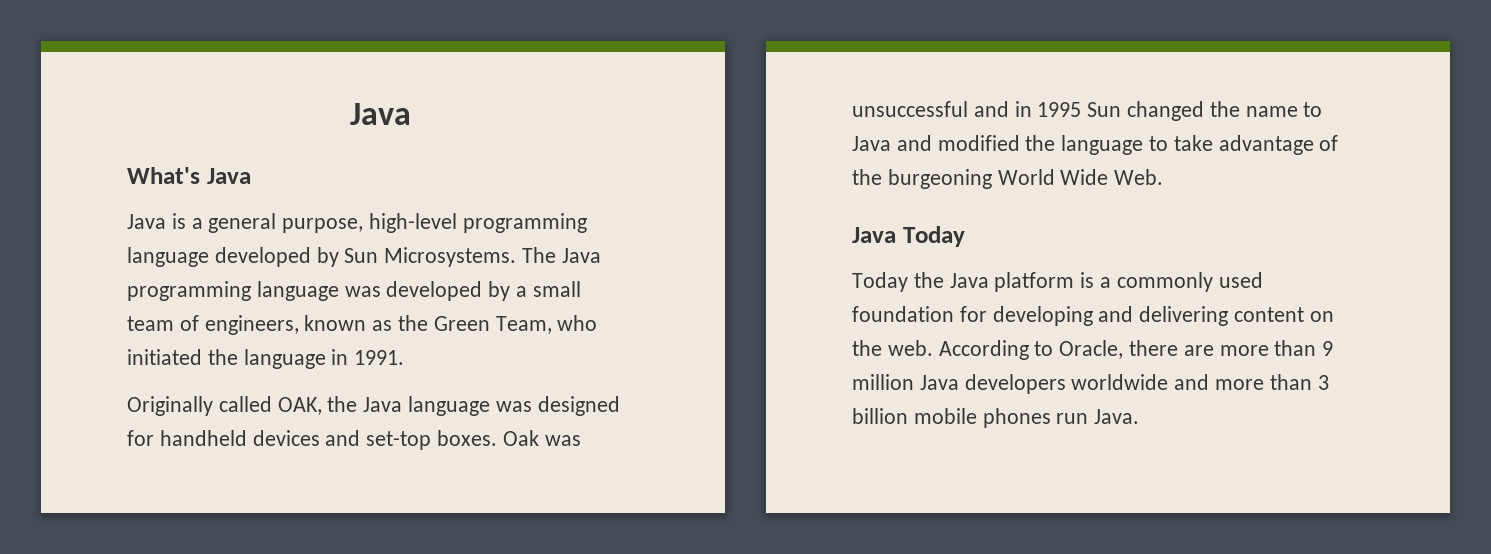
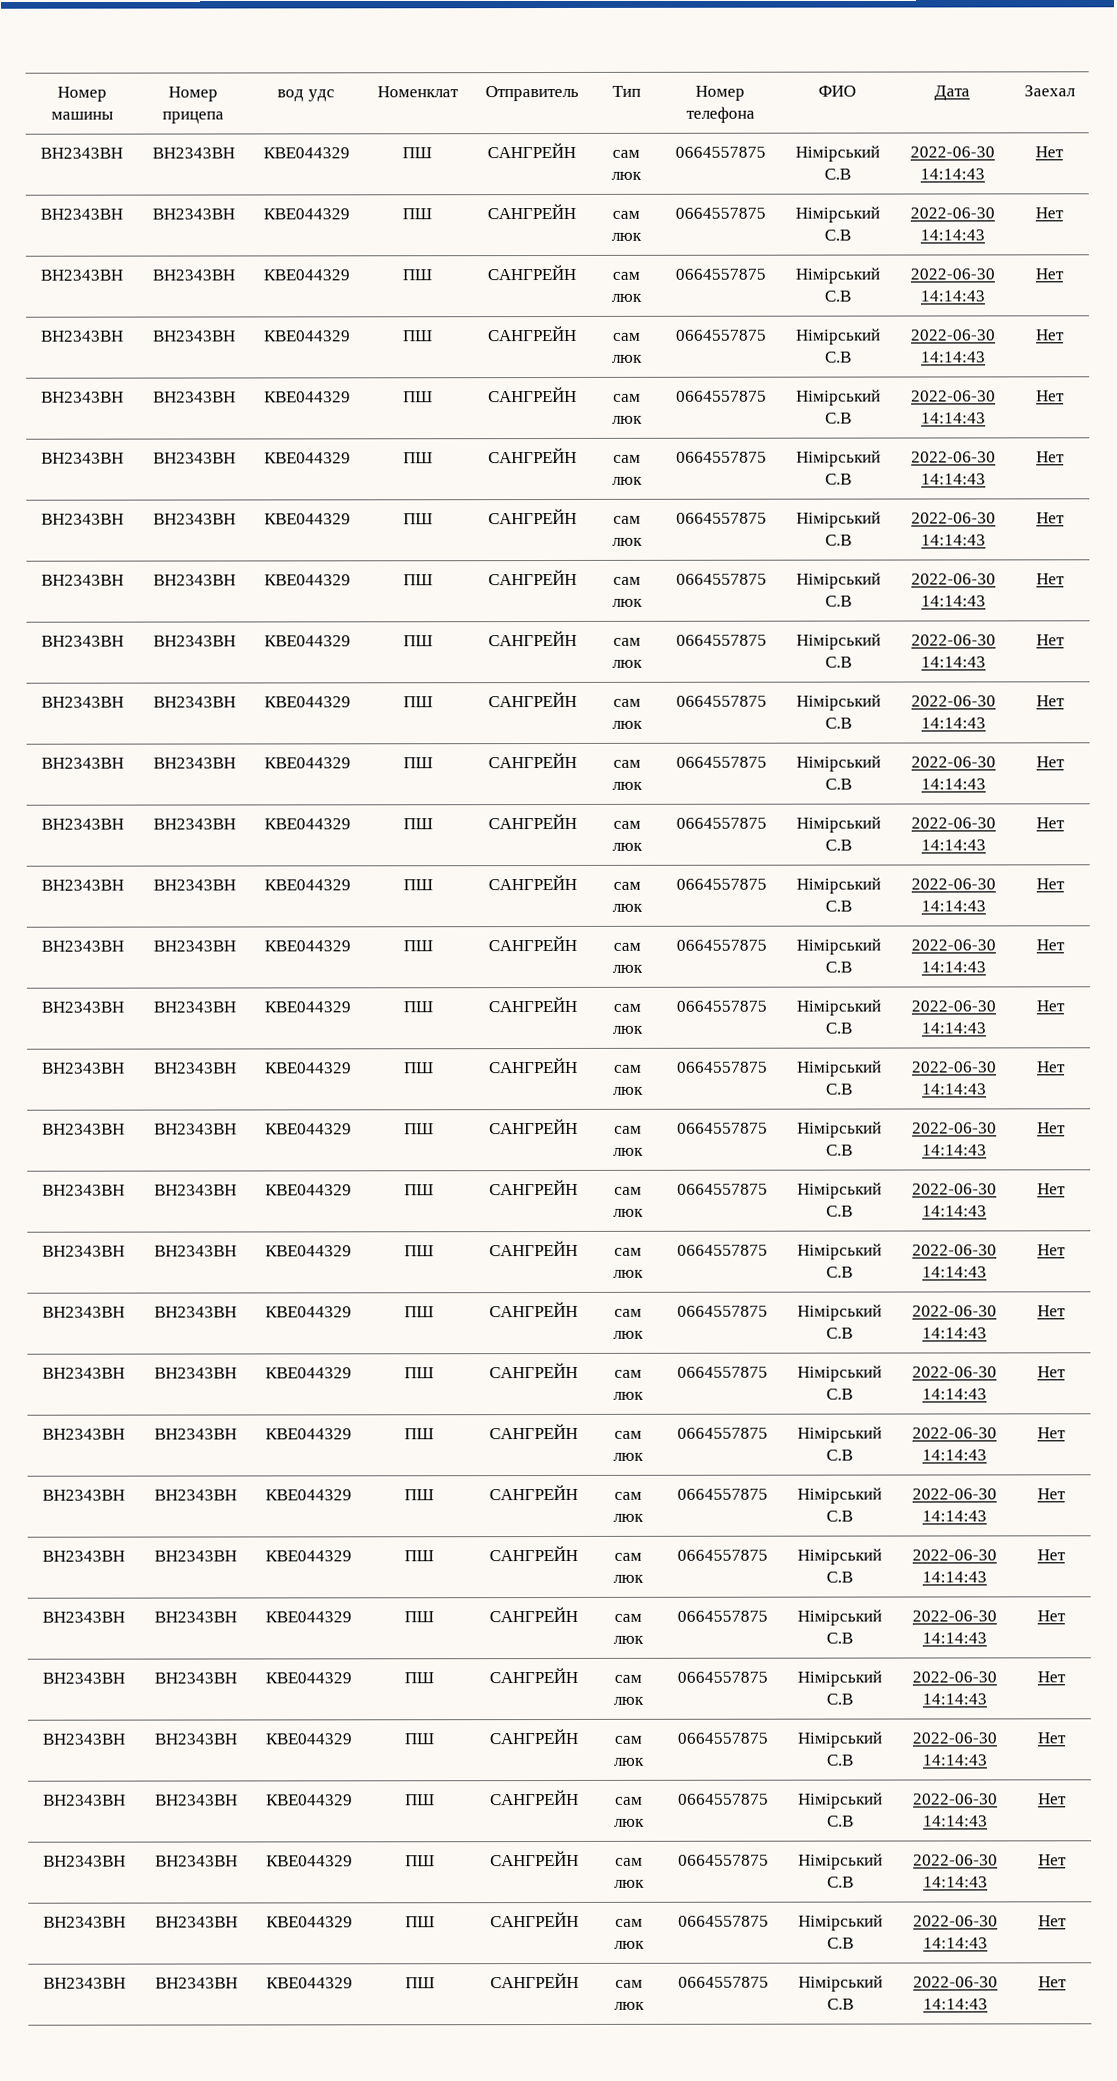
[349,103,411,125] [127,167,251,184] [127,213,587,233] [127,247,601,267] [127,281,581,301] [127,315,598,335] [127,349,405,369] [127,396,620,416] [127,430,581,450] [852,101,1323,121] [852,135,1339,155] [852,169,1164,189] [852,226,965,247] [852,272,1263,292] [852,306,1334,326] [852,340,1334,360] [852,374,1329,394] [852,408,1140,428] Java // What's Java // Java is a general purpose, high-level programming language developed by Sun Microsystems. The Java programming language was developed by a small team of engineers, known as the Green Team, who initiated the language in 1991. // Originally called OAK, the Java language was designed for handheld devices and set-top boxes. Oak was unsuccessful and in 1995 Sun changed the name to Java and modified the language to take advantage of the burgeoning World Wide Web. // Java Today // Today the Java platform is a commonly used foundation for developing and delivering content on the web. According to Oracle, there are more than 9 million Java developers worldwide and more than 3 billion mobile phones run Java. -> [56,86,107,102] [50,111,114,120] [168,86,218,102] [162,111,224,124] [277,89,335,102] [376,86,459,98] [484,85,579,102] [611,85,641,97] [695,85,745,101] [685,106,755,123] [818,85,856,97] [934,85,970,101] [1023,85,1076,97] [40,147,123,159] [151,147,235,159] [262,147,350,159] [402,147,432,159] [487,142,576,159] [612,149,640,158] [611,171,642,180] [674,146,766,158] [794,145,880,162] [823,168,851,180] [909,146,995,158] [919,168,985,180] [1035,146,1064,158] [40,208,123,220] [151,208,235,220] [262,208,350,220] [402,208,432,220] [487,203,576,220] [612,210,640,219] [611,232,642,241] [674,207,766,219] [794,206,880,223] [823,229,851,241] [909,207,995,219] [919,229,985,241] [1035,207,1064,219] [40,269,123,281] [151,269,235,281] [262,269,350,281] [402,269,432,281] [487,264,576,281] [612,271,640,280] [611,293,642,302] [674,268,766,280] [794,267,880,284] [823,290,851,302] [909,268,995,280] [919,290,985,302] [1035,268,1064,280] [41,330,124,342] [152,330,236,342] [263,330,351,342] [403,330,433,342] [488,325,577,342] [613,332,641,341] [612,354,643,363] [675,329,767,341] [795,328,881,345] [824,351,852,363] [910,329,996,341] [920,351,986,363] [1036,329,1065,341] [41,391,124,403] [152,391,236,403] [263,391,351,403] [403,391,433,403] [488,386,577,403] [613,393,641,402] [612,415,643,424] [675,390,767,402] [795,389,881,406] [824,412,852,424] [910,390,996,402] [920,412,986,424] [1036,390,1065,402] [41,452,124,464] [152,452,236,464] [263,452,351,464] [403,452,433,464] [488,447,577,464] [613,454,641,463] [612,476,643,485] [675,451,767,463] [795,450,881,467] [824,473,852,485] [910,451,996,463] [920,473,986,485] [1036,451,1065,463] [41,513,124,525] [152,513,236,525] [263,513,351,525] [403,513,433,525] [488,508,577,525] [613,515,641,524] [612,537,643,546] [675,512,767,524] [795,511,881,528] [824,534,852,546] [910,512,996,524] [920,534,986,546] [1036,512,1065,524] [41,574,124,586] [152,574,236,586] [263,574,351,586] [403,574,433,586] [488,569,577,586] [613,576,641,585] [612,598,643,607] [675,573,767,585] [795,572,881,589] [824,595,852,607] [910,573,996,585] [920,595,986,607] [1036,573,1065,585] [41,635,124,647] [152,635,236,647] [263,635,351,647] [403,635,433,647] [488,630,577,647] [613,637,641,646] [612,659,643,668] [675,634,767,646] [795,633,881,650] [824,656,852,668] [910,634,996,646] [920,656,986,668] [1036,634,1065,646] [41,696,124,708] [152,696,236,708] [263,696,351,708] [403,696,433,708] [488,691,577,708] [613,698,641,707] [612,720,643,729] [675,695,767,707] [795,694,881,711] [824,717,852,729] [910,695,996,707] [920,717,986,729] [1036,695,1065,707] [41,757,124,769] [152,757,236,769] [263,757,351,769] [403,757,433,769] [488,752,577,769] [613,759,641,768] [612,781,643,790] [675,756,767,768] [795,755,881,772] [824,778,852,790] [910,756,996,768] [920,778,986,790] [1036,756,1065,768] [41,818,124,830] [152,818,236,830] [263,818,351,830] [403,818,433,830] [488,813,577,830] [613,820,641,829] [612,842,643,851] [675,817,767,829] [795,816,881,833] [824,839,852,851] [910,817,996,829] [920,839,986,851] [1036,817,1065,829] [41,879,124,891] [152,879,236,891] [263,879,351,891] [403,879,433,891] [488,874,577,891] [613,881,641,890] [612,903,643,912] [675,878,767,890] [795,877,881,894] [824,900,852,912] [910,878,996,890] [920,900,986,912] [1036,878,1065,890] [41,940,124,952] [152,940,236,952] [263,940,351,952] [403,940,433,952] [488,935,577,952] [613,942,641,951] [612,964,643,973] [675,939,767,951] [795,938,881,955] [824,961,852,973] [910,939,996,951] [920,961,986,973] [1036,939,1065,951] [41,1001,124,1013] [152,1001,236,1013] [263,1001,351,1013] [403,1001,433,1013] [488,996,577,1013] [613,1003,641,1012] [612,1025,643,1034] [675,1000,767,1012] [795,999,881,1016] [824,1022,852,1034] [910,1000,996,1012] [920,1022,986,1034] [1036,1000,1065,1012] [42,1062,125,1074] [153,1062,237,1074] [264,1062,352,1074] [404,1062,434,1074] [489,1057,578,1074] [614,1064,642,1073] [613,1086,644,1095] [676,1061,768,1073] [796,1060,882,1077] [825,1083,853,1095] [911,1061,997,1073] [921,1083,987,1095] [1037,1061,1066,1073] [42,1123,125,1135] [153,1123,237,1135] [264,1123,352,1135] [404,1123,434,1135] [489,1118,578,1135] [614,1125,642,1134] [613,1147,644,1156] [676,1122,768,1134] [796,1121,882,1138] [825,1144,853,1156] [911,1122,997,1134] [921,1144,987,1156] [1037,1122,1066,1134] [42,1184,125,1196] [153,1184,237,1196] [264,1184,352,1196] [404,1184,434,1196] [489,1179,578,1196] [614,1186,642,1195] [613,1208,644,1217] [676,1183,768,1195] [796,1182,882,1199] [825,1205,853,1217] [911,1183,997,1195] [921,1205,987,1217] [1037,1183,1066,1195] [42,1245,125,1257] [153,1245,237,1257] [264,1245,352,1257] [404,1245,434,1257] [489,1240,578,1257] [614,1247,642,1256] [613,1269,644,1278] [676,1244,768,1256] [796,1243,882,1260] [825,1266,853,1278] [911,1244,997,1256] [921,1266,987,1278] [1037,1244,1066,1256] [42,1306,125,1318] [153,1306,237,1318] [264,1306,352,1318] [404,1306,434,1318] [489,1301,578,1318] [614,1308,642,1317] [613,1330,644,1339] [676,1305,768,1317] [796,1304,882,1321] [825,1327,853,1339] [911,1305,997,1317] [921,1327,987,1339] [1037,1305,1066,1317] [42,1367,125,1379] [153,1367,237,1379] [264,1367,352,1379] [404,1367,434,1379] [489,1362,578,1379] [614,1369,642,1378] [613,1391,644,1400] [676,1366,768,1378] [796,1365,882,1382] [825,1388,853,1400] [911,1366,997,1378] [921,1388,987,1400] [1037,1366,1066,1378] [42,1428,125,1440] [153,1428,237,1440] [264,1428,352,1440] [404,1428,434,1440] [489,1423,578,1440] [614,1430,642,1439] [613,1452,644,1461] [676,1427,768,1439] [796,1426,882,1443] [825,1449,853,1461] [911,1427,997,1439] [921,1449,987,1461] [1037,1427,1066,1439] [42,1489,125,1501] [153,1489,237,1501] [264,1489,352,1501] [404,1489,434,1501] [489,1484,578,1501] [614,1491,642,1500] [613,1513,644,1522] [676,1488,768,1500] [796,1487,882,1504] [825,1510,853,1522] [911,1488,997,1500] [921,1510,987,1522] [1037,1488,1066,1500] [42,1550,125,1562] [153,1550,237,1562] [264,1550,352,1562] [404,1550,434,1562] [489,1545,578,1562] [614,1552,642,1561] [613,1574,644,1583] [676,1549,768,1561] [796,1548,882,1565] [825,1571,853,1583] [911,1549,997,1561] [921,1571,987,1583] [1037,1549,1066,1561] [42,1611,125,1623] [153,1611,237,1623] [264,1611,352,1623] [404,1611,434,1623] [489,1606,578,1623] [614,1613,642,1622] [613,1635,644,1644] [676,1610,768,1622] [796,1609,882,1626] [825,1632,853,1644] [911,1610,997,1622] [921,1632,987,1644] [1037,1610,1066,1622] [42,1672,125,1684] [153,1672,237,1684] [264,1672,352,1684] [404,1672,434,1684] [489,1667,578,1684] [614,1674,642,1683] [613,1696,644,1705] [676,1671,768,1683] [796,1670,882,1687] [825,1693,853,1705] [911,1671,997,1683] [921,1693,987,1705] [1037,1671,1066,1683] [42,1733,125,1745] [153,1733,237,1745] [264,1733,352,1745] [404,1733,434,1745] [489,1728,578,1745] [614,1735,642,1744] [614,1757,645,1766] [676,1732,768,1744] [796,1731,882,1748] [825,1754,854,1766] [911,1732,997,1744] [921,1754,988,1766] [1037,1732,1066,1744] [43,1794,126,1806] [154,1794,238,1806] [265,1794,353,1806] [405,1794,435,1806] [490,1789,579,1806] [615,1796,643,1805] [614,1818,645,1827] [677,1793,769,1805] [797,1792,883,1809] [826,1815,854,1827] [912,1793,998,1805] [922,1815,988,1827] [1038,1793,1067,1805] [43,1855,126,1867] [154,1855,238,1867] [265,1855,353,1867] [405,1855,435,1867] [490,1850,579,1867] [615,1857,643,1866] [614,1879,645,1888] [677,1854,769,1866] [797,1853,883,1870] [826,1876,854,1888] [912,1854,998,1866] [922,1876,988,1888] [1038,1854,1067,1866] [43,1916,126,1928] [154,1916,238,1928] [265,1916,353,1928] [405,1916,435,1928] [490,1911,579,1928] [615,1918,643,1927] [614,1940,645,1949] [677,1915,769,1927] [797,1914,883,1931] [826,1937,854,1949] [912,1915,998,1927] [922,1937,988,1949] [1038,1915,1067,1927] [43,1977,126,1989] [154,1977,238,1989] [265,1977,353,1989] [405,1977,435,1989] [490,1972,579,1989] [615,1979,643,1988] [614,2001,645,2010] [677,1976,769,1988] [797,1975,883,1992] [826,1998,854,2010] [912,1976,998,1988] [922,1998,988,2010] [1038,1976,1067,1988] Номер машины | Номер прицепа | вод удс | Номенклат | Отправитель | Тип | Номер телефона | ФИО | Дата | Заехал // ВН2343ВН | ВН2343ВН | КВЕ044329 | ПШ | САНГРЕЙН | сам люк | 0664557875 | Німірський С.В | 2022-06-30 14:14:43 | Нет // ВН2343ВН | ВН2343ВН | КВЕ044329 | ПШ | САНГРЕЙН | сам люк | 0664557875 | Німірський С.В | 2022-06-30 14:14:43 | Нет // ВН2343ВН | ВН2343ВН | КВЕ044329 | ПШ | САНГРЕЙН | сам люк | 0664557875 | Німірський С.В | 2022-06-30 14:14:43 | Нет // ВН2343ВН | ВН2343ВН | КВЕ044329 | ПШ | САНГРЕЙН | сам люк | 0664557875 | Німірський С.В | 2022-06-30 14:14:43 | Нет // ВН2343ВН | ВН2343ВН | КВЕ044329 | ПШ | САНГРЕЙН | сам люк | 0664557875 | Німірський С.В | 2022-06-30 14:14:43 | Нет // ВН2343ВН | ВН2343ВН | КВЕ044329 | ПШ | САНГРЕЙН | сам люк | 0664557875 | Німірський С.В | 2022-06-30 14:14:43 | Нет // ВН2343ВН | ВН2343ВН | КВЕ044329 | ПШ | САНГРЕЙН | сам люк | 0664557875 | Німірський С.В | 2022-06-30 14:14:43 | Нет // ВН2343ВН | ВН2343ВН | КВЕ044329 | ПШ | САНГРЕЙН | сам люк | 0664557875 | Німірський С.В | 2022-06-30 14:14:43 | Нет // ВН2343ВН | ВН2343ВН | КВЕ044329 | ПШ | САНГРЕЙН | сам люк | 0664557875 | Німірський С.В | 2022-06-30 14:14:43 | Нет // ВН2343ВН | ВН2343ВН | КВЕ044329 | ПШ | САНГРЕЙН | сам люк | 0664557875 | Німірський С.В | 2022-06-30 14:14:43 | Нет // ВН2343ВН | ВН2343ВН | КВЕ044329 | ПШ | САНГРЕЙН | сам люк | 0664557875 | Німірський С.В | 2022-06-30 14:14:43 | Нет // ВН2343ВН | ВН2343ВН | КВЕ044329 | ПШ | САНГРЕЙН | сам люк | 0664557875 | Німірський С.В | 2022-06-30 14:14:43 | Нет // ВН2343ВН | ВН2343ВН | КВЕ044329 | ПШ | САНГРЕЙН | сам люк | 0664557875 | Німірський С.В | 2022-06-30 14:14:43 | Нет // ВН2343ВН | ВН2343ВН | КВЕ044329 | ПШ | САНГРЕЙН | сам люк | 0664557875 | Німірський С.В | 2022-06-30 14:14:43 | Нет // ВН2343ВН | ВН2343ВН | КВЕ044329 | ПШ | САНГРЕЙН | сам люк | 0664557875 | Німірський С.В | 2022-06-30 14:14:43 | Нет // ВН2343ВН | ВН2343ВН | КВЕ044329 | ПШ | САНГРЕЙН | сам люк | 0664557875 | Німірський С.В | 2022-06-30 14:14:43 | Нет // ВН2343ВН | ВН2343ВН | КВЕ044329 | ПШ | САНГРЕЙН | сам люк | 0664557875 | Німірський С.В | 2022-06-30 14:14:43 | Нет // ВН2343ВН | ВН2343ВН | КВЕ044329 | ПШ | САНГРЕЙН | сам люк | 0664557875 | Німірський С.В | 2022-06-30 14:14:43 | Нет // ВН2343ВН | ВН2343ВН | КВЕ044329 | ПШ | САНГРЕЙН | сам люк | 0664557875 | Німірський С.В | 2022-06-30 14:14:43 | Нет // ВН2343ВН | ВН2343ВН | КВЕ044329 | ПШ | САНГРЕЙН | сам люк | 0664557875 | Німірський С.В | 2022-06-30 14:14:43 | Нет // ВН2343ВН | ВН2343ВН | КВЕ044329 | ПШ | САНГРЕЙН | сам люк | 0664557875 | Німірський С.В | 2022-06-30 14:14:43 | Нет // ВН2343ВН | ВН2343ВН | КВЕ044329 | ПШ | САНГРЕЙН | сам люк | 0664557875 | Німірський С.В | 2022-06-30 14:14:43 | Нет // ВН2343ВН | ВН2343ВН | КВЕ044329 | ПШ | САНГРЕЙН | сам люк | 0664557875 | Німірський С.В | 2022-06-30 14:14:43 | Нет // ВН2343ВН | ВН2343ВН | КВЕ044329 | ПШ | САНГРЕЙН | сам люк | 0664557875 | Німірський С.В | 2022-06-30 14:14:43 | Нет // ВН2343ВН | ВН2343ВН | КВЕ044329 | ПШ | САНГРЕЙН | сам люк | 0664557875 | Німірський С.В | 2022-06-30 14:14:43 | Нет // ВН2343ВН | ВН2343ВН | КВЕ044329 | ПШ | САНГРЕЙН | сам люк | 0664557875 | Німірський С.В | 2022-06-30 14:14:43 | Нет // ВН2343ВН | ВН2343ВН | КВЕ044329 | ПШ | САНГРЕЙН | сам люк | 0664557875 | Німірський С.В | 2022-06-30 14:14:43 | Нет // ВН2343ВН | ВН2343ВН | КВЕ044329 | ПШ | САНГРЕЙН | сам люк | 0664557875 | Німірський С.В | 2022-06-30 14:14:43 | Нет // ВН2343ВН | ВН2343ВН | КВЕ044329 | ПШ | САНГРЕЙН | сам люк | 0664557875 | Німірський С.В | 2022-06-30 14:14:43 | Нет // ВН2343ВН | ВН2343ВН | КВЕ044329 | ПШ | САНГРЕЙН | сам люк | 0664557875 | Німірський С.В | 2022-06-30 14:14:43 | Нет // ВН2343ВН | ВН2343ВН | КВЕ044329 | ПШ | САНГРЕЙН | сам люк | 0664557875 | Німірський С.В | 2022-06-30 14:14:43 | Нет

